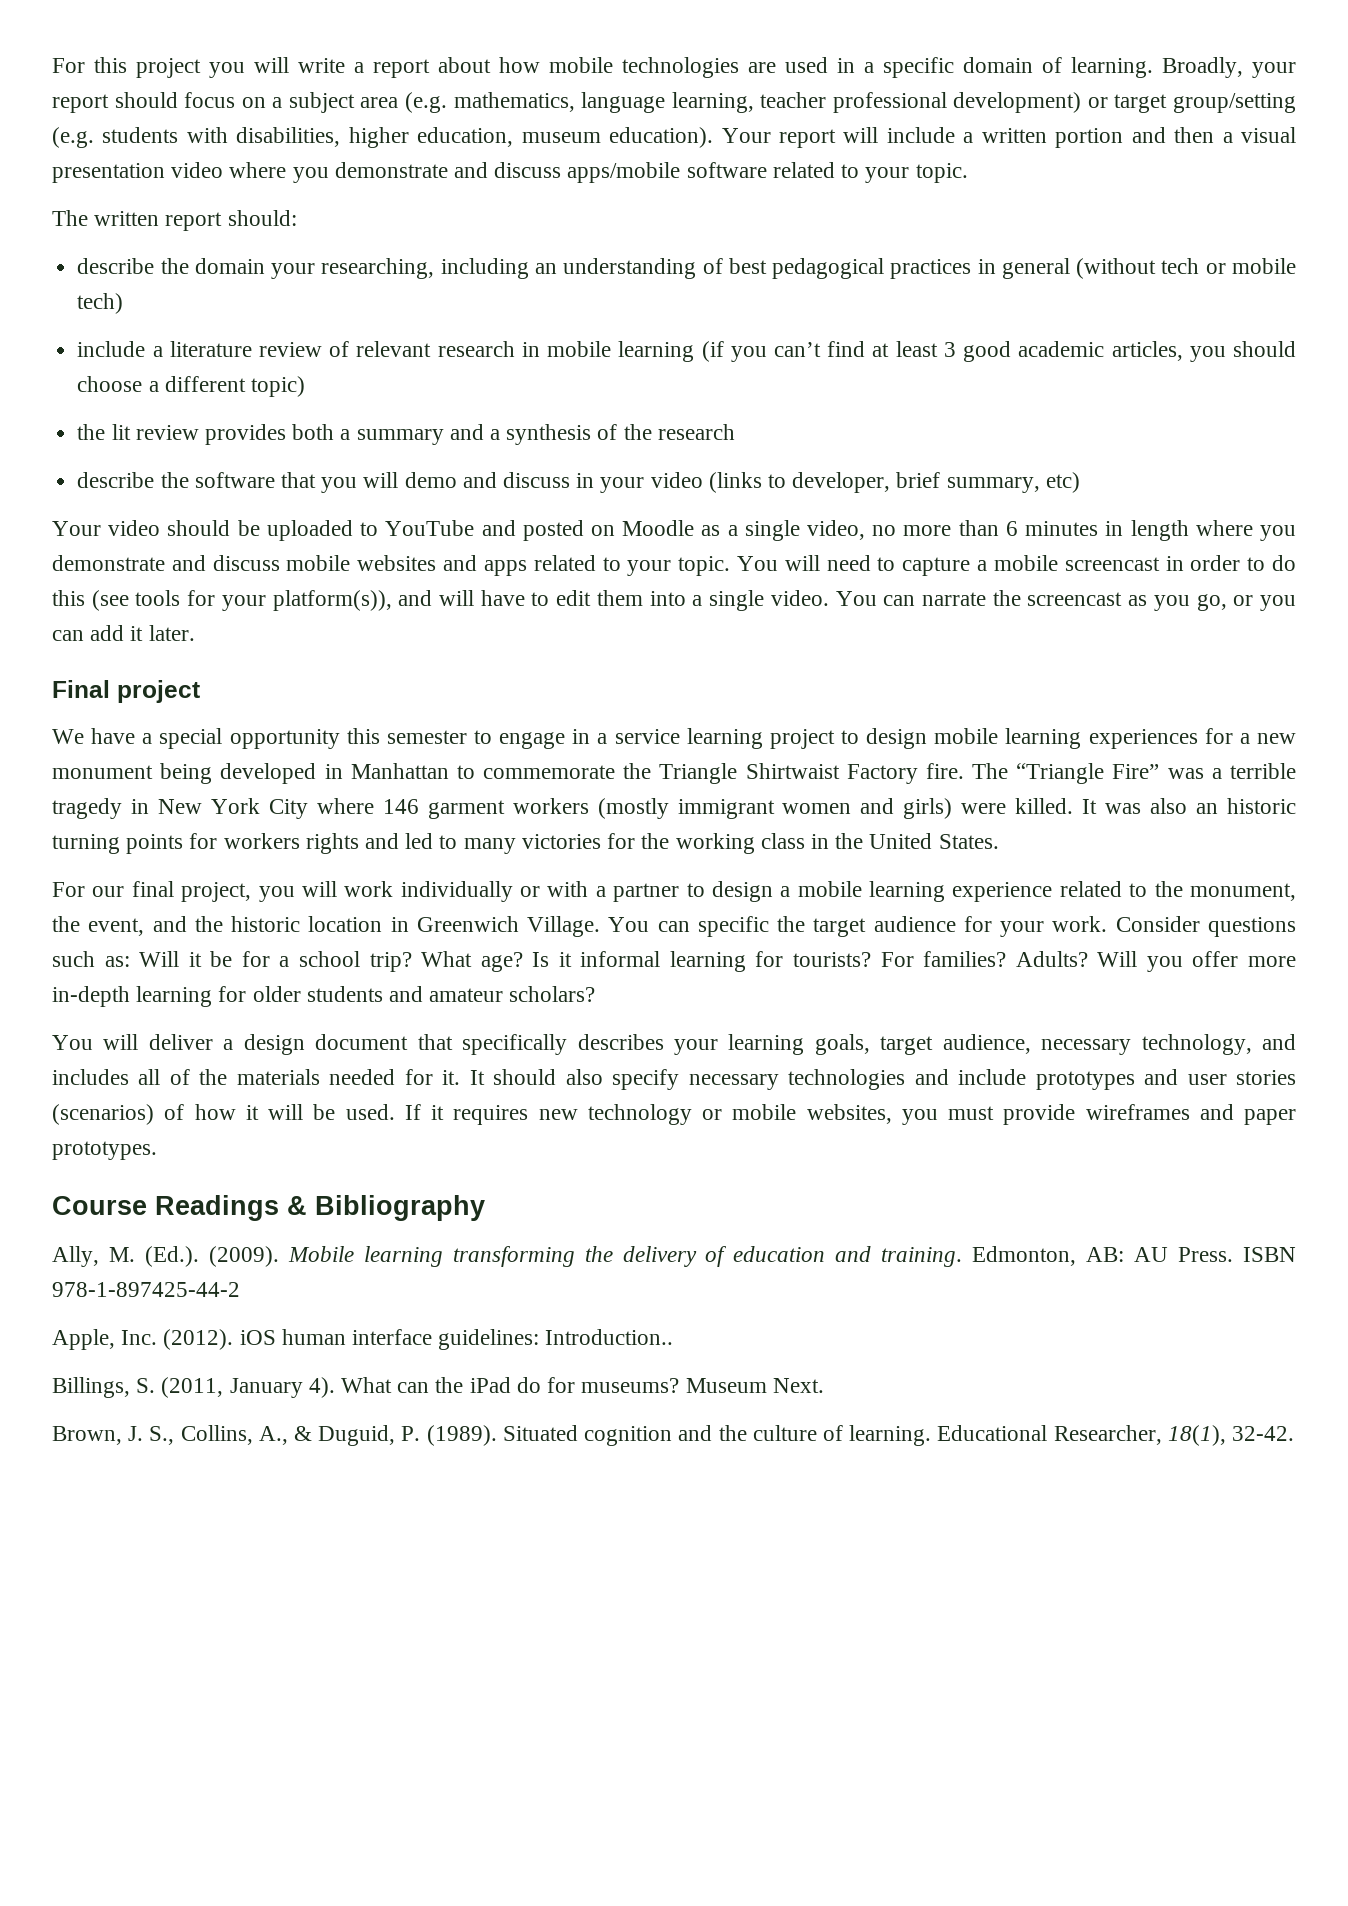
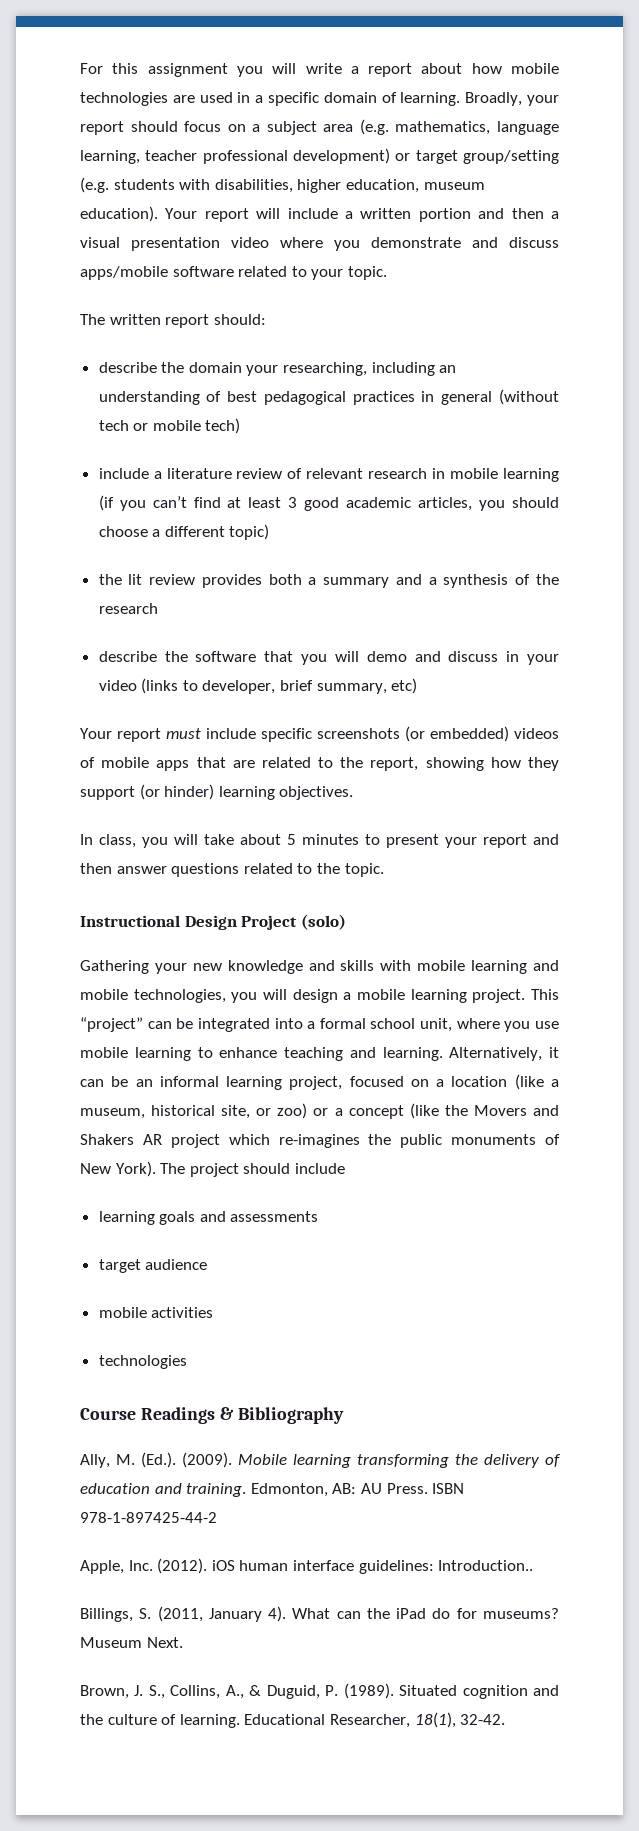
[136,58,201,78] project -> [147,63,228,77] assignment
[108,520,1296,541] [52,555,1297,576] [52,590,1297,611] [52,625,195,641] [52,680,200,703] [52,728,1296,749] [52,763,1296,784] [52,798,1297,819] [52,833,999,854] [52,881,1296,902] [52,916,1297,937] [52,951,1296,972] [52,986,596,1007] [52,1034,1296,1055] [52,1069,1296,1090] [52,1104,1296,1125] [52,1141,157,1160] video should be uploaded to YouTube and posted on Moodle as a single video, no more than 6 minutes in length where you demonstrate and discuss mobile websites and apps related to your topic. You will need to capture a mobile screencast in order to do this (see tools for your platform(s)), and will have to edit them into a single video. You can narrate the screencast as you go, or you can add it later. // Final project // We have a special opportunity this semester to engage in a service learning project to design mobile learning experiences for a new monument being developed in Manhattan to commemorate the Triangle Shirtwaist Factory fire. The “Triangle Fire” was a terrible tragedy in New York City where 146 garment workers (mostly immigrant women and girls) were killed. It was also an historic turning points for workers rights and led to many victories for the working class in the United States. // For our final project, you will work individually or with a partner to design a mobile learning experience related to the monument, the event, and the historic location in Greenwich Village. You can specific the target audience for your work. Consider questions such as: Will it be for a school trip? What age? Is it informal learning for tourists? For families? Adults? Will you offer more in-depth learning for older students and amateur scholars? // You will deliver a design document that specifically describes your learning goals, target audience, necessary technology, and includes all of the materials needed for it. It should also specify necessary technologies and include prototypes and user stories (scenarios) of how it will be used. If it requires new technology or mobile websites, you must provide wireframes and paper prototypes. -> [117,726,559,742] [80,757,559,771] [80,784,354,800] [80,834,559,848] [80,863,384,877] [80,914,346,930] [80,960,560,974] [80,989,559,1003] [80,1017,559,1032] [80,1047,559,1061] [80,1074,559,1090] [80,1103,559,1119] [80,1134,560,1148] [80,1161,345,1177] [98,1211,319,1225] [98,1259,208,1273] [98,1307,214,1318] [98,1355,187,1369] report must include specific screenshots (or embedded) videos of mobile apps that are related to the report, showing how they support (or hinder) learning objectives. // In class, you will take about 5 minutes to present your report and then answer questions related to the topic. // Instructional Design Project (solo) // Gathering your new knowledge and skills with mobile learning and mobile technologies, you will design a mobile learning project. This “project” can be integrated into a formal school unit, where you use mobile learning to enhance teaching and learning. Alternatively, it can be an informal learning project, focused on a location (like a museum, historical site, or zoo) or a concept (like the Movers and Shakers AR project which re-imagines the public monuments of New York). The project should include // learning goals and assessments // target audience // mobile activities // technologies

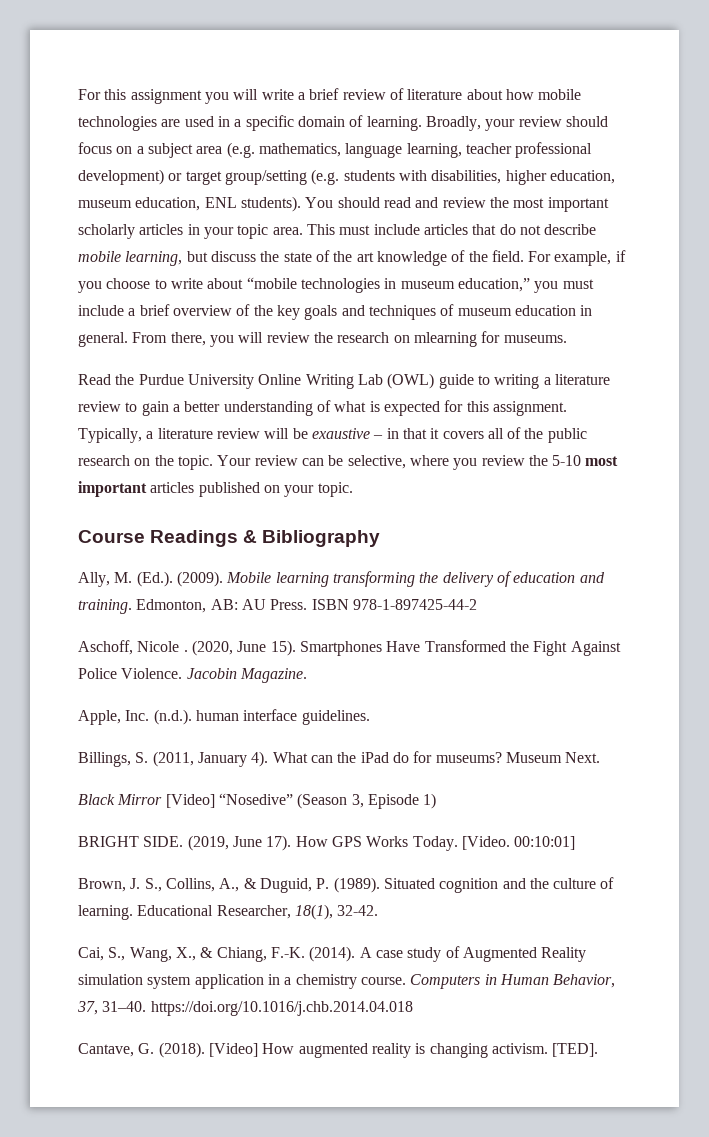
[368,63,413,77] report -> [309,88,463,100] brief review of literature
[80,121,124,135] report -> [518,116,562,127] review
[80,206,559,222] [80,237,559,251] [80,266,387,280] [80,314,266,328] [98,362,457,376] [98,389,559,405] [98,418,241,434] [98,468,559,482] [98,495,559,511] [98,524,270,540] [98,574,559,588] [98,603,158,614] [98,651,559,665] [98,678,418,694] [80,726,559,742] [80,757,559,771] [80,784,354,800] [80,834,559,848] [80,863,384,877] [80,914,346,930] [80,960,560,974] [80,989,559,1003] [80,1017,559,1032] [80,1047,559,1061] [80,1074,559,1090] [80,1103,559,1119] [80,1134,560,1148] [80,1161,345,1177] [98,1211,319,1225] [98,1259,208,1273] [98,1307,214,1318] [98,1355,187,1369] education). Your report will include a written portion and then a visual presentation video where you demonstrate and discuss apps/mobile software related to your topic. // The written report should: // describe the domain your researching, including an understanding of best pedagogical practices in general (without tech or mobile tech) // include a literature review of relevant research in mobile learning (if you can’t find at least 3 good academic articles, you should choose a different topic) // the lit review provides both a summary and a synthesis of the research // describe the software that you will demo and discuss in your video (links to developer, brief summary, etc) // Your report must include specific screenshots (or embedded) videos of mobile apps that are related to the report, showing how they support (or hinder) learning objectives. // In class, you will take about 5 minutes to present your report and then answer questions related to the topic. // Instructional Design Project (solo) // Gathering your new knowledge and skills with mobile learning and mobile technologies, you will design a mobile learning project. This “project” can be integrated into a formal school unit, where you use mobile learning to enhance teaching and learning. Alternatively, it can be an informal learning project, focused on a location (like a museum, historical site, or zoo) or a concept (like the Movers and Shakers AR project which re-imagines the public monuments of New York). The project should include // learning goals and assessments // target audience // mobile activities // technologies -> [135,196,609,212] [78,224,597,239] [78,250,626,266] [78,277,594,293] [78,304,593,320] [78,331,567,347] [78,373,610,389] [78,400,567,416] [78,427,587,443] [78,455,619,470] [78,481,353,497] education, ENL students). You should read and review the most important scholarly articles in your topic area. This must include articles that do not describe mobile learning, but discuss the state of the art knowledge of the field. For example, if you choose to write about “mobile technologies in museum education,” you must include a brief overview of the key goals and techniques of museum education in general. From there, you will review the research on mlearning for museums. // Read the Purdue University Online Writing Lab (OWL) guide to writing a literature review to gain a better understanding of what is expected for this assignment. Typically, a literature review will be exaustive – in that it covers all of the public research on the topic. Your review can be selective, where you review the 5-10 most important articles published on your topic.
[80,1558,534,1574] Apple, Inc. (2012). iOS human interface guidelines: Introduction.. -> [78,640,621,656] [78,668,307,683] [78,709,370,725] Aschoff, Nicole . (2020, June 15). Smartphones Have Transformed the Fight Against Police Violence. Jacobin Magazine. // Apple, Inc. (n.d.). human interface guidelines.
(183, 1642) none -> [78,793,437,809] [78,835,576,851] // Black Mirror [Video] “Nosedive” (Season 3, Episode 1) // BRIGHT SIDE. (2019, June 17). How GPS Works Today. [Video. 00:10:01]
(506, 1719) none -> [78,946,587,962] [78,974,616,989] [77,1001,413,1016] [78,1042,599,1058] // Cai, S., Wang, X., & Chiang, F.-K. (2014). A case study of Augmented Reality simulation system application in a chemistry course. Computers in Human Behavior, 37, 31–40. https://doi.org/10.1016/j.chb.2014.04.018 // Cantave, G. (2018). [Video] How augmented reality is changing activism. [TED].

